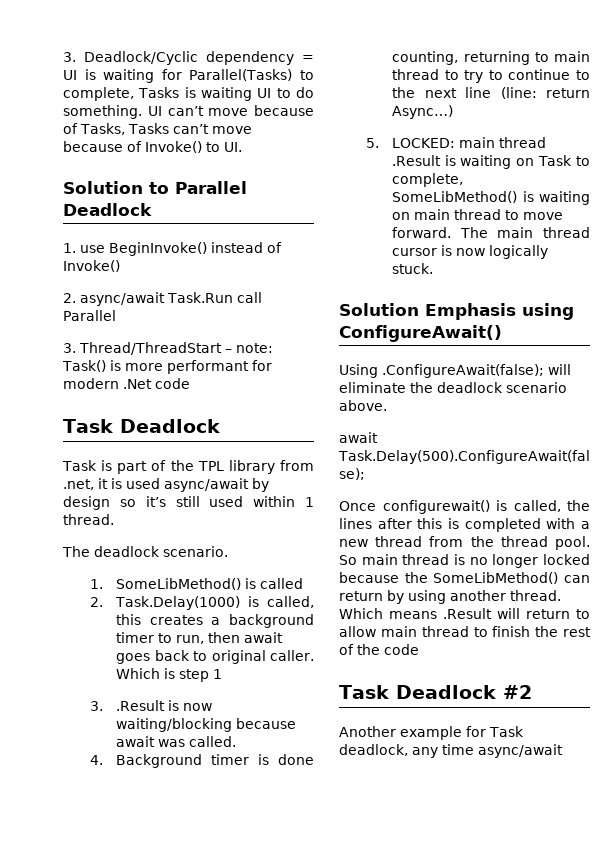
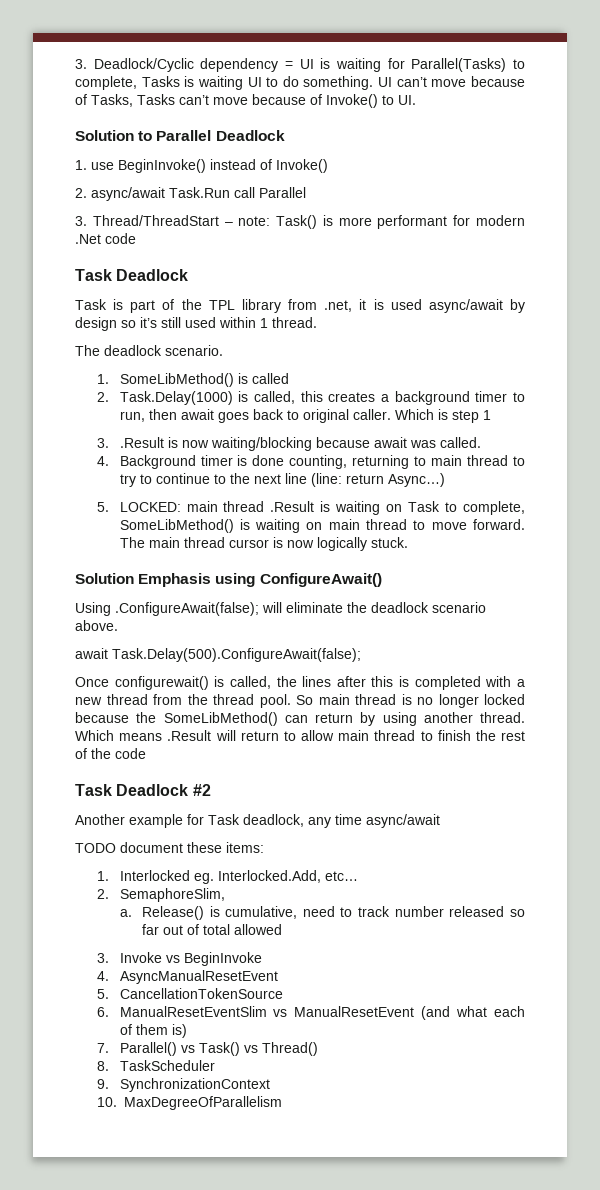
(563, 751) none -> [75,842,264,853] [97,870,358,884] [97,888,225,902] [119,906,525,920] [141,924,282,935] [97,952,262,966] [97,970,278,984] [97,988,283,999] [97,1006,525,1020] [119,1024,187,1038] [97,1042,318,1056] [97,1060,215,1071] [97,1078,270,1092] [97,1096,283,1110] // TODO document these items: // 1. Interlocked eg. Interlocked.Add, etc… // 2. SemaphoreSlim, // a. Release() is cumulative, need to track number released so far out of total allowed // 3. Invoke vs BeginInvoke // 4. AsyncManualResetEvent // 5. CancellationTokenSource // 6. ManualResetEventSlim vs ManualResetEvent (and what each of them is) // 7. Parallel() vs Task() vs Thread() // 8. TaskScheduler // 9. SynchronizationContext // 10. MaxDegreeOfParallelism

